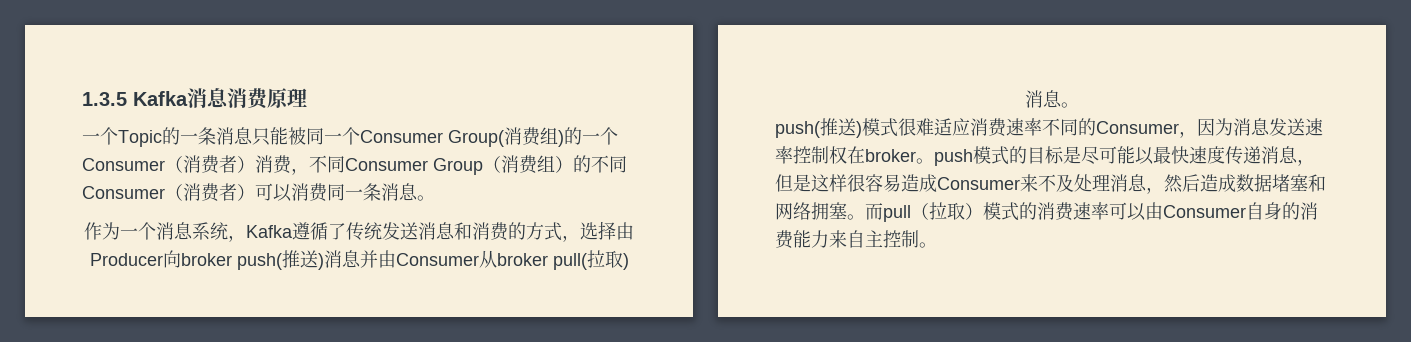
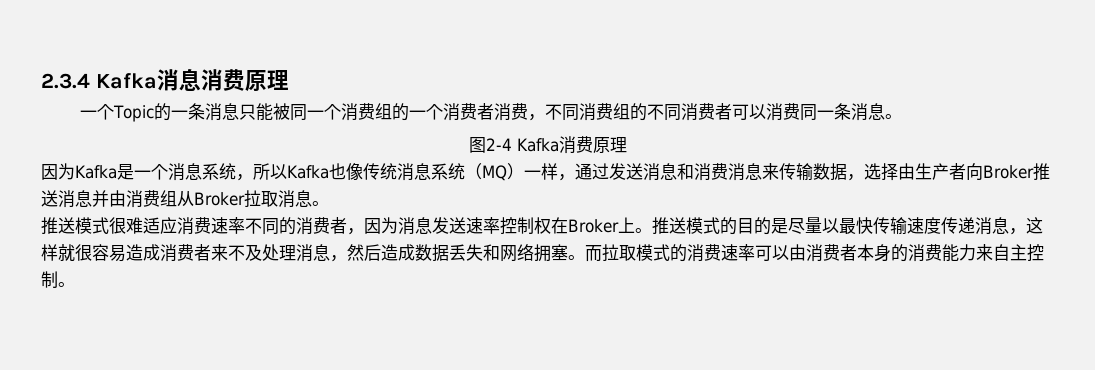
[82,92,127,106] 1.3.5 -> [41,73,90,89] 2.3.4
[360,127,618,147] [82,155,627,175] [82,183,255,202] Consumer Group(消费组)的一个Consumer（消费者）消费，不同Consumer Group（消费组）的不同Consumer（消费者） -> [340,103,732,121] 消费组的一个消费者消费，不同消费组的不同消费者
[84,221,634,242] [89,250,629,270] [1025,90,1079,108] [775,118,862,138] 作为一个消息系统，Kafka遵循了传统发送消息和消费的方式，选择由Producer向broker push(推送)消息并由Consumer从broker pull(拉取)消息。 // push(推送) -> [468,136,627,154] [41,163,1050,181] [41,190,329,208] [41,217,75,235] 图2-4 Kafka消费原理 // 因为Kafka是一个消息系统，所以Kafka也像传统消息系统（MQ）一样，通过发送消息和消费消息来传输数据，选择由生产者向Broker推送消息并由消费组从Broker拉取消息。 // 推送
[1096,121,1179,134] Consumer -> [296,217,347,235] 消费者
[865,146,1189,166] broker。push模式的目标是尽可能以最快 -> [568,217,907,235] Broker上。推送模式的目的是尽量以最快传输
[775,174,847,192] 但是这样 -> [1026,217,1043,234] [41,244,75,261] 这样就
[937,177,1020,190] Consumer -> [160,244,211,262] 消费者
[1272,174,1308,192] 堵塞 -> [449,244,483,261] 丢失
[883,202,983,222] pull（拉取） -> [602,244,636,262] 拉取
[1163,202,1264,220] Consumer自 -> [806,244,874,262] 消费者本

